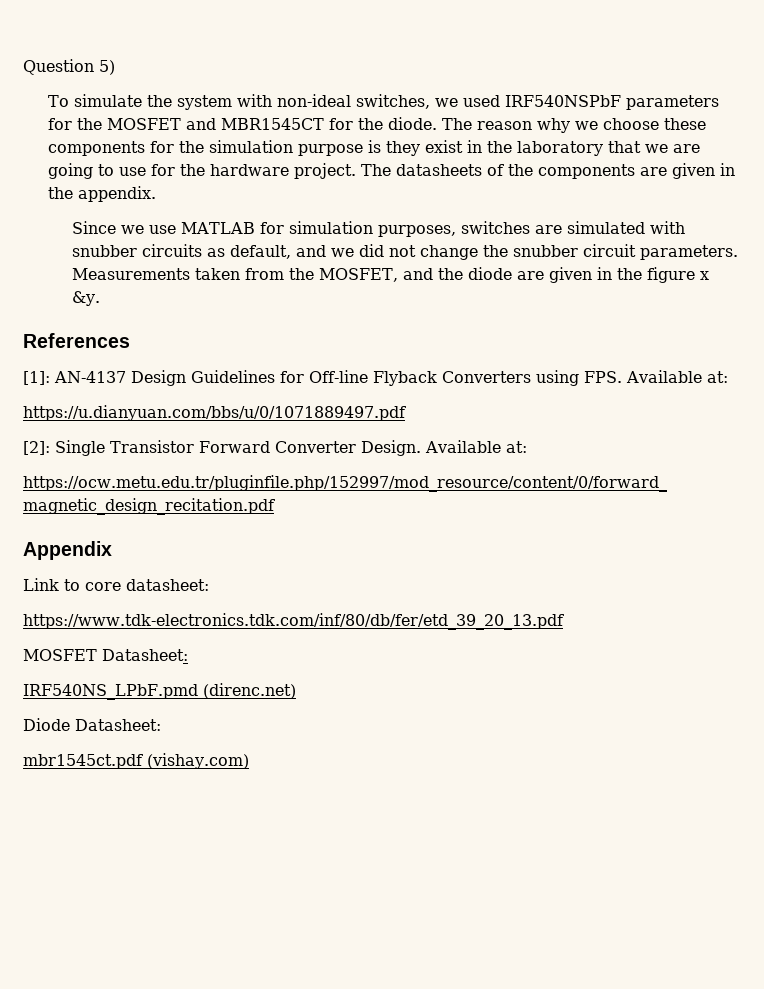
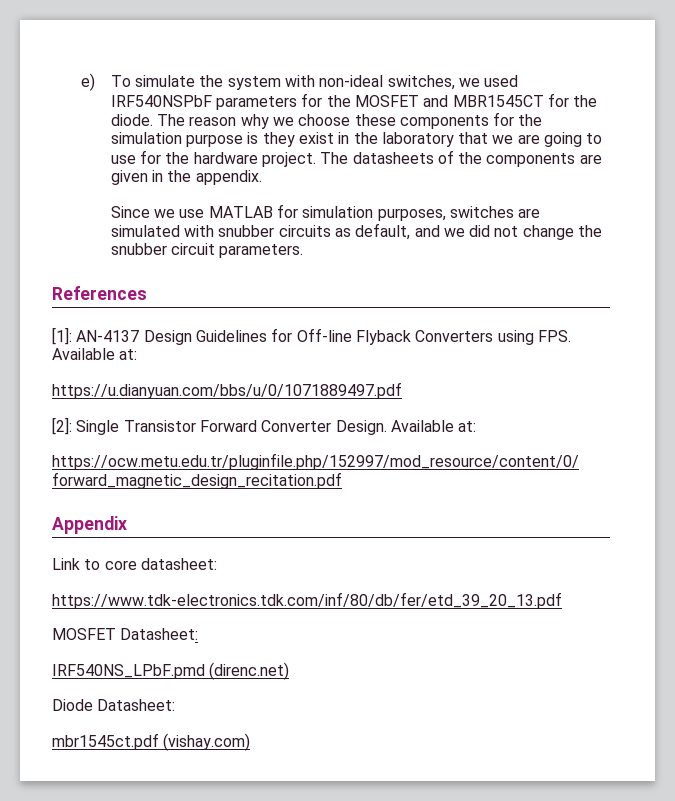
[23,59,115,75] Question 5) // -> [81,73,96,91] e)
[72,267,710,283] [72,291,101,306] Measurements taken from the MOSFET, and the diode are given in the figure x &y. -> (304, 251) none

